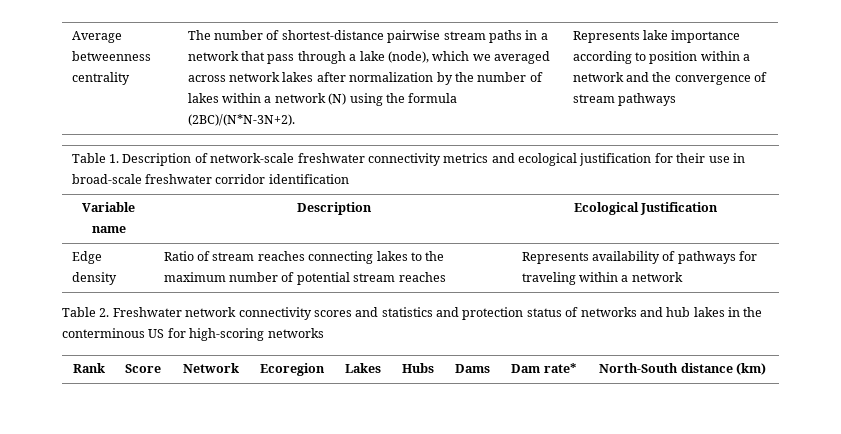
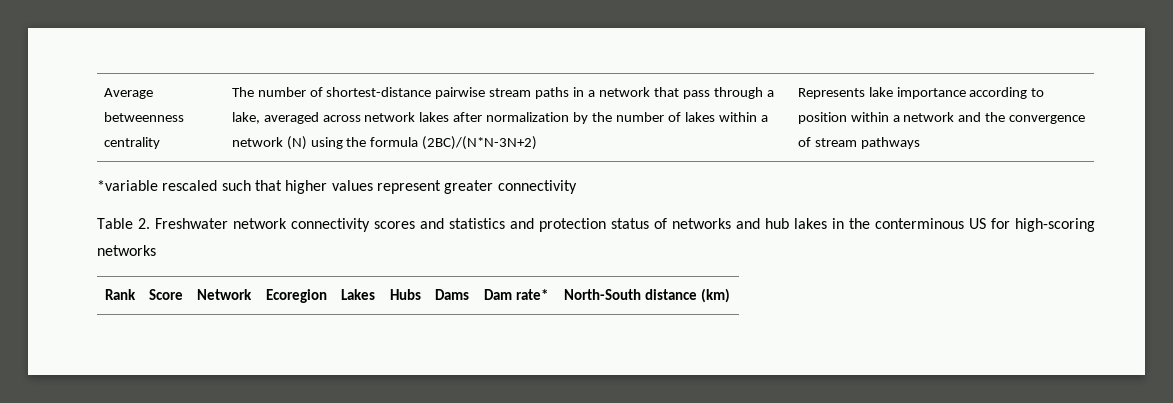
[359,51,491,63] lake (node), which we -> [231,112,260,124] lake,
[187,114,295,126] (2BC)/(N*N-3N+2). -> [422,136,538,150] (2BC)/(N*N-3N+2)
[71,153,745,166] [71,174,349,184] [82,202,135,212] [91,226,126,233] [296,202,372,215] [573,202,719,215] [71,251,102,264] [71,272,117,285] [163,251,445,264] [163,272,446,285] [521,251,758,264] [521,272,683,285] // Table 1. Description of network-scale freshwater connectivity metrics and ecological justification for their use in broad-scale freshwater corridor identification // Variable name | Description | Ecological Justification // Edge density | Ratio of stream reaches connecting lakes to the maximum number of potential stream reaches | Represents availability of pathways for traveling within a network -> [97,180,577,194] // *variable rescaled such that higher values represent greater connectivity

